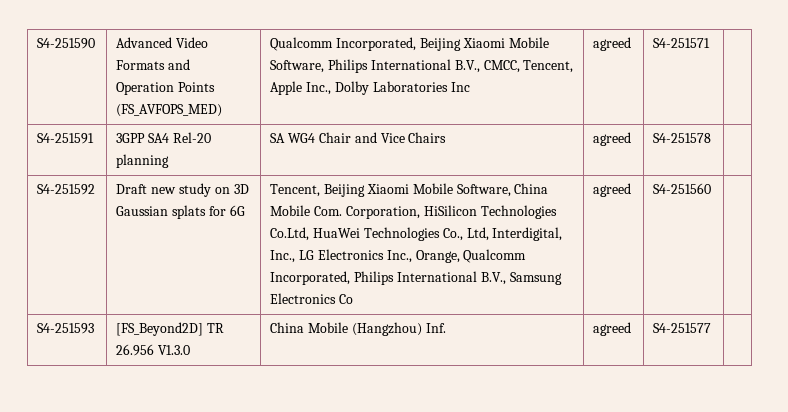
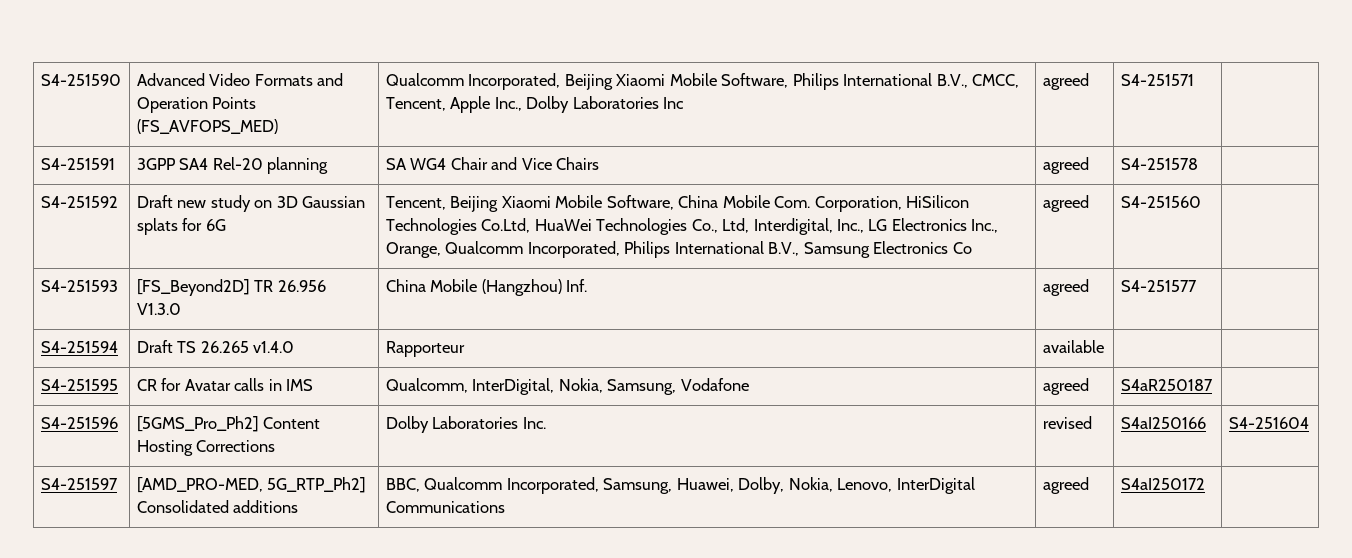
(712, 328) none -> [40,341,118,353] [136,340,295,353] [385,341,465,357] [1042,340,1104,353] [40,379,118,391] [136,378,314,391] [385,378,749,395] [1042,378,1089,395] [1120,379,1213,391] [40,417,118,429] [136,416,321,432] [136,440,276,456] [385,416,546,433] [1042,416,1092,429] [1120,417,1206,429] [1228,417,1309,429] [40,478,118,490] [136,477,367,493] [136,500,299,513] [385,477,975,494] [385,501,505,513] [1042,477,1089,494] [1120,478,1205,490] // S4-251594 | Draft TS 26.265 v1.4.0 | Rapporteur | available | | // S4-251595 | CR for Avatar calls in IMS | Qualcomm, InterDigital, Nokia, Samsung, Vodafone | agreed | S4aR250187 | // S4-251596 | [5GMS_Pro_Ph2] Content Hosting Corrections | Dolby Laboratories Inc. | revised | S4aI250166 | S4-251604 // S4-251597 | [AMD_PRO-MED, 5G_RTP_Ph2] Consolidated additions | BBC, Qualcomm Incorporated, Samsung, Huawei, Dolby, Nokia, Lenovo, InterDigital Communications | agreed | S4aI250172 |

